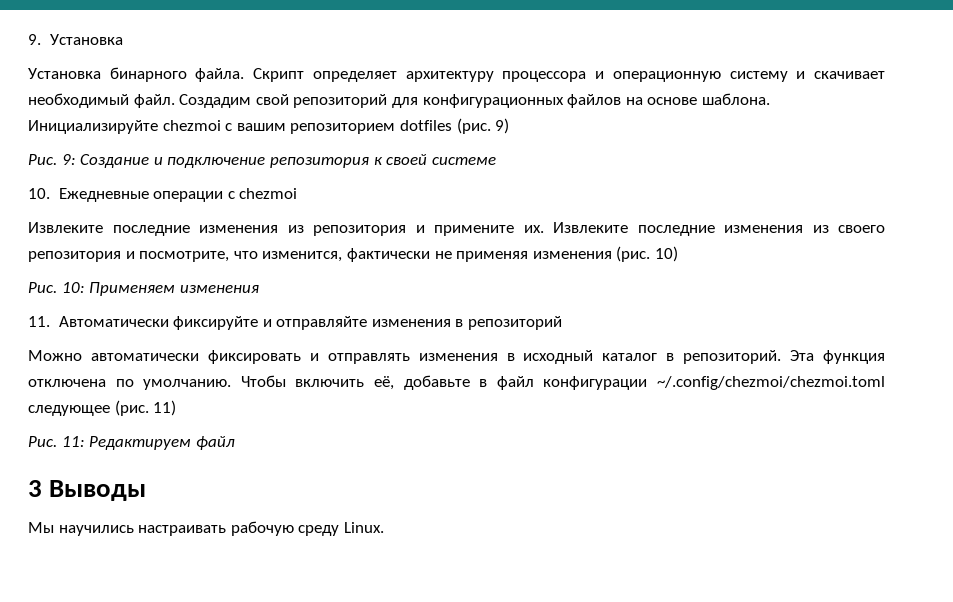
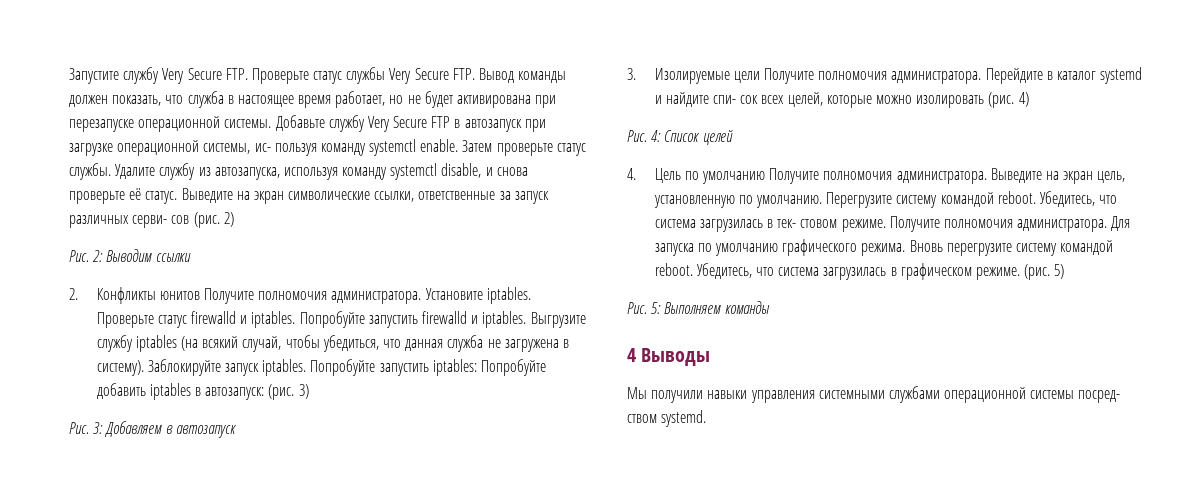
[28,34,123,45] [28,67,886,82] [28,93,770,108] [28,118,510,134] [28,154,496,168] [28,188,298,202] [28,222,885,236] [28,246,678,262] [28,282,259,296] [28,316,563,330] [28,350,885,364] [28,375,886,390] [28,400,177,416] [28,436,235,450] [28,480,147,501] [28,521,384,536] 9. Установка // Установка бинарного файла. Скрипт определяет архитектуру процессора и операционную систему и скачивает необходимый файл. Создадим свой репозиторий для конфигурационных файлов на основе шаблона. Инициализируйте chezmoi с вашим репозиторием dotfiles (рис. 9) // Рис. 9: Создание и подключение репозитория к своей системе // 10. Ежедневные операции c chezmoi // Извлеките последние изменения из репозитория и примените их. Извлеките последние изменения из своего репозитория и посмотрите, что изменится, фактически не применяя изменения (рис. 10) // Рис. 10: Применяем изменения // 11. Автоматически фиксируйте и отправляйте изменения в репозиторий // Можно автоматически фиксировать и отправлять изменения в исходный каталог в репозиторий. Эта функция отключена по умолчанию. Чтобы включить её, добавьте в файл конфигурации ~/.config/chezmoi/chezmoi.toml следующее (рис. 11) // Рис. 11: Редактируем файл // 3 Выводы // Мы научились настраивать рабочую среду Linux. -> [69,67,567,84] [69,91,557,108] [69,115,546,132] [69,139,586,156] [69,163,528,180] [69,188,549,204] [69,212,234,228] [69,249,191,262] [69,287,531,304] [96,311,586,328] [96,335,569,352] [96,359,546,376] [96,383,309,400] [69,421,237,438] [627,67,1143,84] [654,92,1029,108] [627,130,733,145] [627,168,1126,184] [653,191,1118,208] [654,216,1131,232] [654,239,1114,256] [654,263,1065,280] [627,301,770,314] [627,348,711,366] [627,386,1121,403] [627,410,707,427] Запустите службу Very Secure FTP. Проверьте статус службы Very Secure FTP. Вывод команды должен показать, что служба в настоящее время работает, но не будет активирована при перезапуске операционной системы. Добавьте службу Very Secure FTP в автозапуск при загрузке операционной системы, ис- пользуя команду systemctl enable. Затем проверьте статус службы. Удалите службу из автозапуска, используя команду systemctl disable, и снова проверьте её статус. Выведите на экран символические ссылки, ответственные за запуск различных серви- сов (рис. 2) // Рис. 2: Выводим ссылки // 2. Конфликты юнитов Получите полномочия администратора. Установите iptables. Проверьте статус firewalld и iptables. Попробуйте запустить firewalld и iptables. Выгрузите службу iptables (на всякий случай, чтобы убедиться, что данная служба не загружена в систему). Заблокируйте запуск iptables. Попробуйте запустить iptables: Попробуйте добавить iptables в автозапуск: (рис. 3) // Рис. 3: Добавляем в автозапуск // 3. Изолируемые цели Получите полномочия администратора. Перейдите в каталог systemd и найдите спи- сок всех целей, которые можно изолировать (рис. 4) // Рис. 4: Список целей // 4. Цель по умолчанию Получите полномочия администратора. Выведите на экран цель, установленную по умолчанию. Перегрузите систему командой reboot. Убедитесь, что система загрузилась в тек- стовом режиме. Получите полномочия администратора. Для запуска по умолчанию графического режима. Вновь перегрузите систему командой reboot. Убедитесь, что система загрузилась в графическом режиме. (рис. 5) // Рис. 5: Выполняем команды // 4 Выводы // Мы получили навыки управления системными службами операционной системы посред- ством systemd.

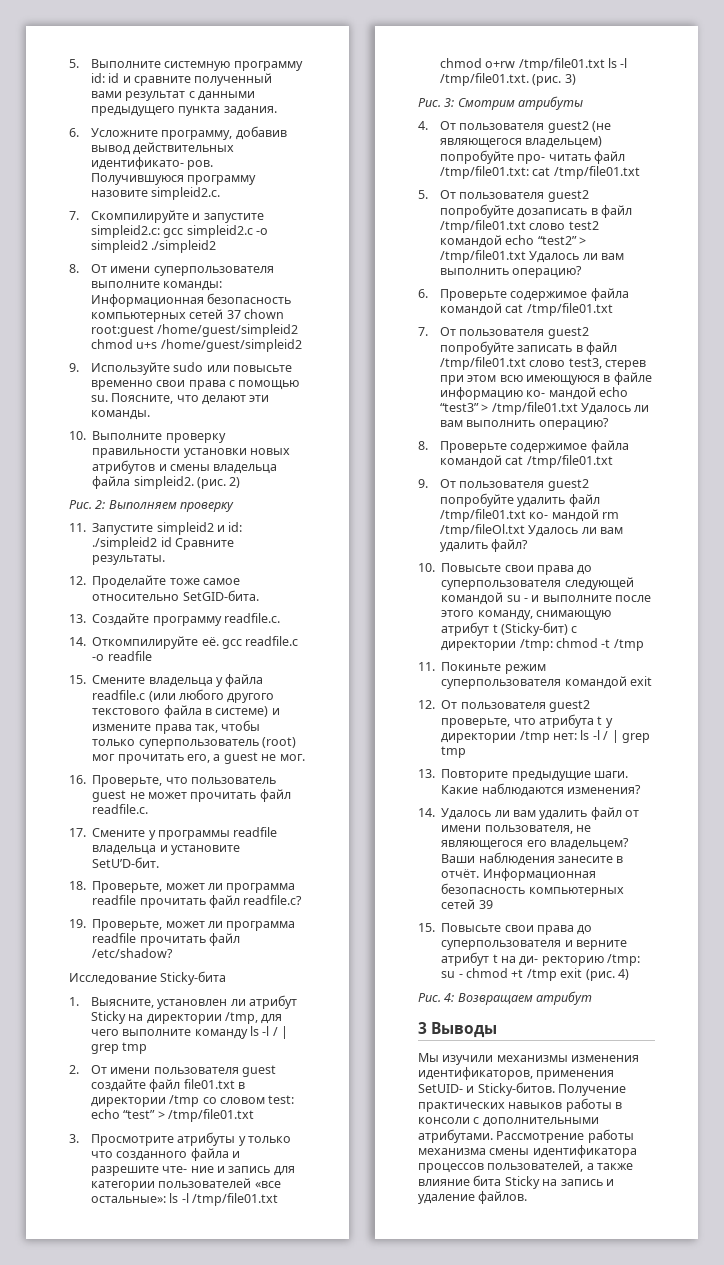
[69,67,567,84] [69,91,557,108] [69,115,546,132] [69,139,586,156] [69,163,528,180] [69,188,549,204] [69,212,234,228] [69,249,191,262] [69,287,531,304] [96,311,586,328] [96,335,569,352] [96,359,546,376] [96,383,309,400] [69,421,237,438] [627,67,1143,84] [654,92,1029,108] [627,130,733,145] [627,168,1126,184] [653,191,1118,208] [654,216,1131,232] [654,239,1114,256] [654,263,1065,280] [627,301,770,314] [627,348,711,366] [627,386,1121,403] [627,410,707,427] Запустите службу Very Secure FTP. Проверьте статус службы Very Secure FTP. Вывод команды должен показать, что служба в настоящее время работает, но не будет активирована при перезапуске операционной системы. Добавьте службу Very Secure FTP в автозапуск при загрузке операционной системы, ис- пользуя команду systemctl enable. Затем проверьте статус службы. Удалите службу из автозапуска, используя команду systemctl disable, и снова проверьте её статус. Выведите на экран символические ссылки, ответственные за запуск различных серви- сов (рис. 2) // Рис. 2: Выводим ссылки // 2. Конфликты юнитов Получите полномочия администратора. Установите iptables. Проверьте статус firewalld и iptables. Попробуйте запустить firewalld и iptables. Выгрузите службу iptables (на всякий случай, чтобы убедиться, что данная служба не загружена в систему). Заблокируйте запуск iptables. Попробуйте запустить iptables: Попробуйте добавить iptables в автозапуск: (рис. 3) // Рис. 3: Добавляем в автозапуск // 3. Изолируемые цели Получите полномочия администратора. Перейдите в каталог systemd и найдите спи- сок всех целей, которые можно изолировать (рис. 4) // Рис. 4: Список целей // 4. Цель по умолчанию Получите полномочия администратора. Выведите на экран цель, установленную по умолчанию. Перегрузите систему командой reboot. Убедитесь, что система загрузилась в тек- стовом режиме. Получите полномочия администратора. Для запуска по умолчанию графического режима. Вновь перегрузите систему командой reboot. Убедитесь, что система загрузилась в графическом режиме. (рис. 5) // Рис. 5: Выполняем команды // 4 Выводы // Мы получили навыки управления системными службами операционной системы посред- ством systemd. -> [69,59,303,71] [90,73,273,86] [90,91,256,101] [90,106,277,116] [69,126,287,140] [90,142,235,155] [90,157,214,170] [90,173,257,185] [90,187,221,200] [69,210,264,223] [90,225,269,238] [90,240,217,253] [69,264,274,276] [90,281,223,291] [90,293,292,307] [90,309,285,322] [90,324,299,337] [90,339,302,352] [69,362,293,375] [90,380,300,390] [90,393,270,405] [90,410,150,420] [69,431,226,443] [92,448,290,458] [92,460,278,474] [92,476,241,489] [69,500,235,512] [69,522,243,535] [92,537,234,550] [92,555,166,565] [69,575,240,588] [92,590,259,601] [69,613,280,626] [69,636,299,649] [92,651,152,661] [69,674,264,687] [92,689,275,703] [92,705,280,718] [92,720,261,734] [92,737,296,749] [92,752,305,764] [69,775,276,787] [92,789,291,802] [92,804,149,814] [69,827,278,840] [92,845,240,855] [92,857,160,868] [69,881,296,893] [92,895,303,908] [69,919,296,931] [92,933,240,946] [92,948,174,958] [69,971,227,985] [69,995,298,1009] [90,1011,283,1024] [90,1026,289,1039] [90,1042,148,1054] [69,1065,277,1077] [90,1079,246,1092] [90,1095,295,1107] [90,1109,255,1122] [69,1132,292,1146] [90,1148,241,1161] [90,1166,295,1176] [90,1178,281,1191] [90,1193,279,1206] [439,58,628,71] [439,73,576,86] [418,96,584,110] [418,121,612,133] [439,136,603,148] [439,150,626,164] [439,166,640,179] [418,190,589,202] [439,204,633,218] [439,220,599,233] [439,235,587,248] [439,250,625,263] [439,266,583,278] [418,288,629,301] [439,303,613,316] [418,327,589,339] [439,341,618,355] [439,357,647,370] [439,372,652,385] [439,387,629,400] [439,402,650,415] [439,418,609,430] [418,440,629,453] [439,455,613,468] [418,479,589,491] [439,493,600,507] [439,509,620,522] [439,524,624,537] [439,539,529,552] [418,563,593,575] [441,577,634,590] [441,592,652,605] [441,610,611,620] [441,622,578,636] [441,638,644,651] [418,662,546,674] [441,676,652,689] [418,700,590,712] [441,714,613,728] [441,730,650,743] [441,746,467,758] [418,769,628,781] [441,783,641,797] [418,807,640,820] [441,825,591,834] [441,838,629,850] [441,852,624,866] [441,868,596,881] [441,883,624,897] [441,899,493,909] [418,923,593,935] [441,940,627,950] [441,952,641,966] [441,968,629,981] [418,991,593,1005] [418,1022,498,1038] [418,1053,640,1065] [418,1067,615,1080] [418,1082,627,1096] [418,1098,623,1112] [418,1117,599,1127] [418,1129,634,1143] [418,1145,637,1158] [418,1160,634,1173] [418,1175,614,1189] [418,1191,528,1204] 5. Выполните системную программу id: id и сравните полученный вами результат с данными предыдущего пункта задания. // 6. Усложните программу, добавив вывод действительных идентификато- ров. Получившуюся программу назовите simpleid2.c. // 7. Скомпилируйте и запустите simpleid2.c: gcc simpleid2.c -o simpleid2 ./simpleid2 // 8. От имени суперпользователя выполните команды: Информационная безопасность компьютерных сетей 37 chown root:guest /home/guest/simpleid2 chmod u+s /home/guest/simpleid2 // 9. Используйте sudo или повысьте временно свои права с помощью su. Поясните, что делают эти команды. // 10. Выполните проверку правильности установки новых атрибутов и смены владельца файла simpleid2. (рис. 2) // Рис. 2: Выполняем проверку // 11. Запустите simpleid2 и id: ./simpleid2 id Сравните результаты. // 12. Проделайте тоже самое относительно SetGID-бита. // 13. Создайте программу readfile.c. // 14. Откомпилируйте её. gcc readfile.c -o readfile // 15. Смените владельца у файла readfile.c (или любого другого текстового файла в системе) и измените права так, чтобы только суперпользователь (root) мог прочитать его, a guest не мог. // 16. Проверьте, что пользователь guest не может прочитать файл readfile.c. // 17. Смените у программы readfile владельца и установите SetU’D-бит. // 18. Проверьте, может ли программа readfile прочитать файл readfile.c? // 19. Проверьте, может ли программа readfile прочитать файл /etc/shadow? // Исследование Sticky-бита // 1. Выясните, установлен ли атрибут Sticky на директории /tmp, для чего выполните команду ls -l / | grep tmp // 2. От имени пользователя guest создайте файл file01.txt в директории /tmp со словом test: echo “test” > /tmp/file01.txt // 3. Просмотрите атрибуты у только что созданного файла и разрешите чте- ние и запись для категории пользователей «все остальные»: ls -l /tmp/file01.txt chmod o+rw /tmp/file01.txt ls -l /tmp/file01.txt. (рис. 3) // Рис. 3: Смотрим атрибуты // 4. От пользователя guest2 (не являющегося владельцем) попробуйте про- читать файл /tmp/file01.txt: cat /tmp/file01.txt // 5. От пользователя guest2 попробуйте дозаписать в файл /tmp/file01.txt слово test2 командой echo “test2” > /tmp/file01.txt Удалось ли вам выполнить операцию? // 6. Проверьте содержимое файла командой cat /tmp/file01.txt // 7. От пользователя guest2 попробуйте записать в файл /tmp/file01.txt слово test3, стерев при этом всю имеющуюся в файле информацию ко- мандой echo “test3” > /tmp/file01.txt Удалось ли вам выполнить операцию? // 8. Проверьте содержимое файла командой cat /tmp/file01.txt // 9. От пользователя guest2 попробуйте удалить файл /tmp/file01.txt ко- мандой rm /tmp/fileOl.txt Удалось ли вам удалить файл? // 10. Повысьте свои права до суперпользователя следующей командой su - и выполните после этого команду, снимающую атрибут t (Sticky-бит) с директории /tmp: chmod -t /tmp // 11. Покиньте режим суперпользователя командой exit // 12. От пользователя guest2 проверьте, что атрибута t у директории /tmp нет: ls -l / | grep tmp // 13. Повторите предыдущие шаги. Какие наблюдаются изменения? // 14. Удалось ли вам удалить файл от имени пользователя, не являющегося его владельцем? Ваши наблюдения занесите в отчёт. Информационная безопасность компьютерных сетей 39 // 15. Повысьте свои права до суперпользователя и верните атрибут t на ди- ректорию /tmp: su - chmod +t /tmp exit (рис. 4) // Рис. 4: Возвращаем атрибут // 3 Выводы // Мы изучили механизмы изменения идентификаторов, применения SetUID- и Sticky-битов. Получение практических навыков работы в консоли с дополнительными атрибутами. Рассмотрение работы механизма смены идентификатора процессов пользователей, а также влияние бита Sticky на запись и удаление файлов.

